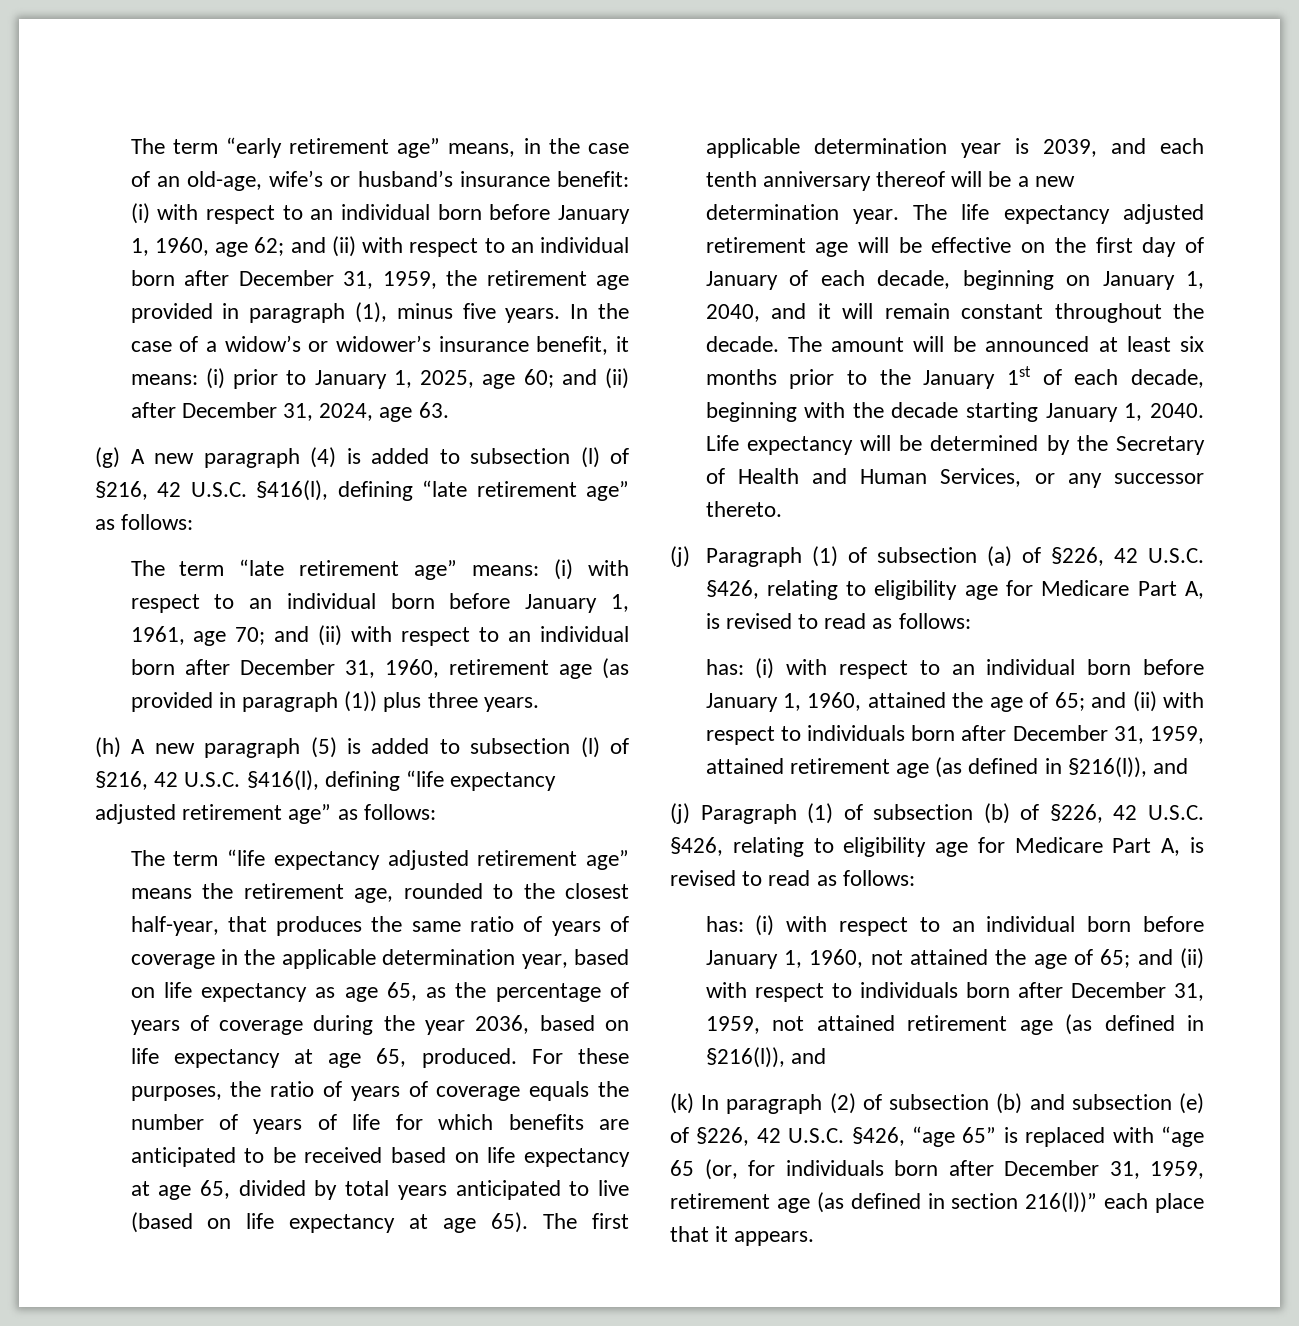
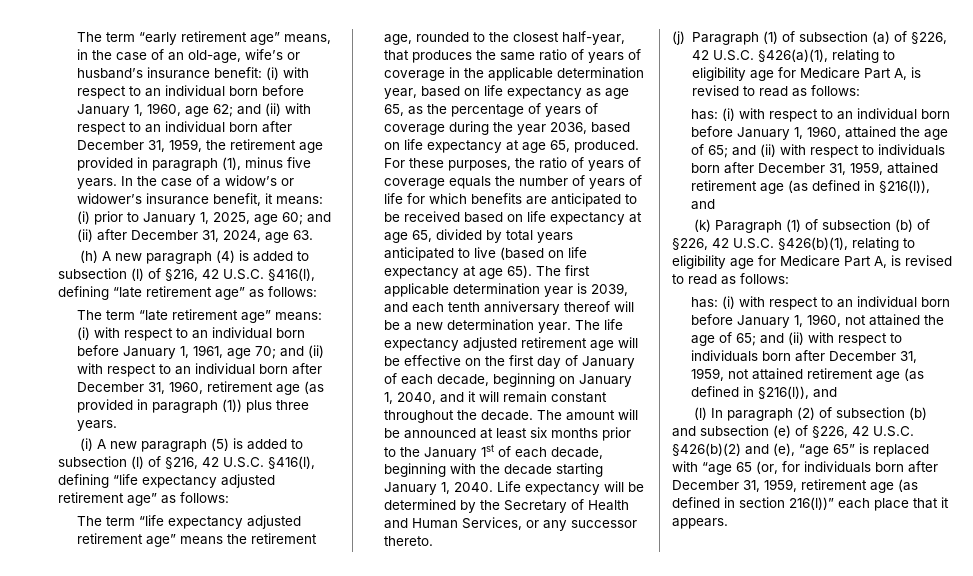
[95,447,120,468] (g) -> [79,250,98,263] (h)
[95,737,121,758] (h) -> [79,438,93,451] (i)
[705,580,759,599] §426, -> [757,49,828,62] §426(a)(1),
[670,803,690,824] (j) -> [693,219,711,232] (k)
[670,837,723,856] §426, -> [778,237,848,250] §426(b)(1),
[670,1093,694,1114] (k) -> [693,407,707,420] (l)
[851,1127,905,1146] §426, -> [672,443,795,456] §426(b)(2) and (e),

